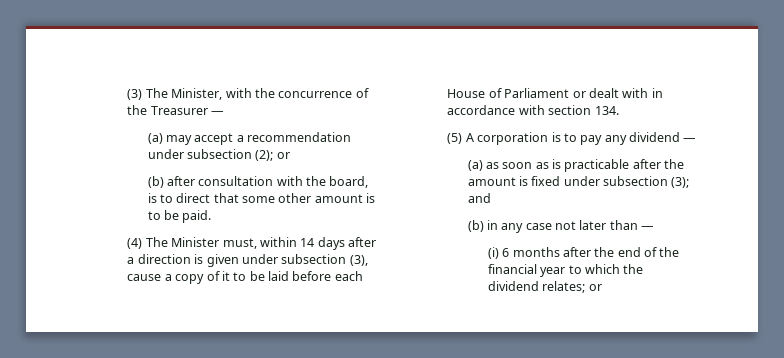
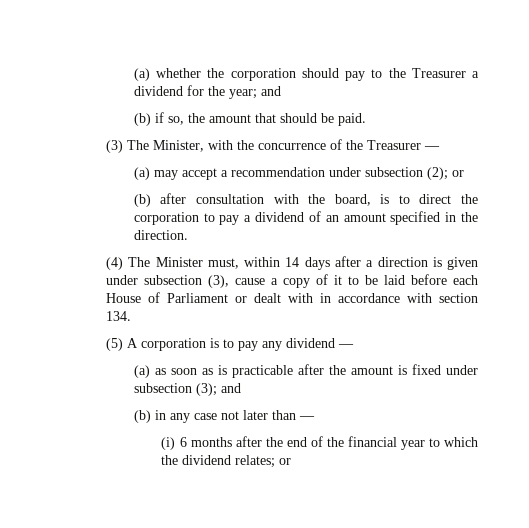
(127, 94) none -> [133,68,480,81] [133,85,281,99] [133,112,366,126] (a) whether the corporation should pay to the Treasurer a dividend for the year; and // (b) if so, the amount that should be paid. //
[213,193,376,203] [147,210,212,223] that some other amount is to be paid. -> [460,194,478,204] [133,211,478,225] [133,230,188,240] the corporation to pay a dividend of an amount specified in the direction.

